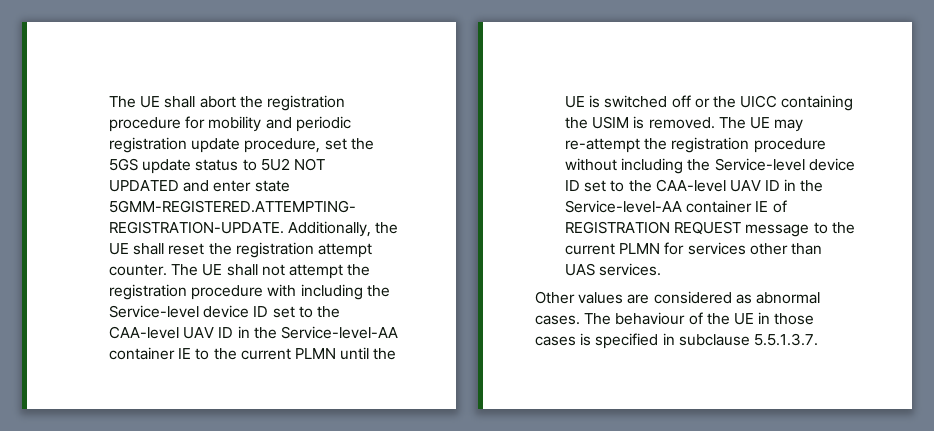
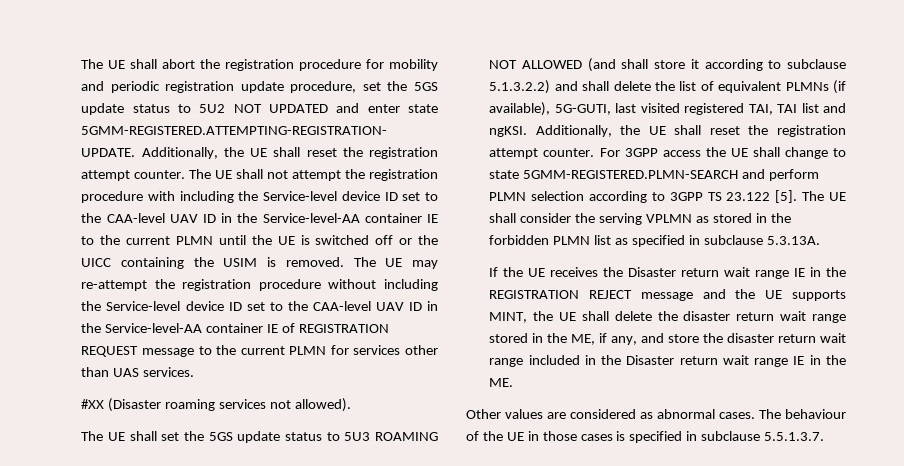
(662, 269) none -> [81,398,351,412] [81,431,439,443] [489,58,846,72] [489,80,846,94] [489,102,846,116] [489,125,846,137] [489,147,846,159] [489,169,820,181] [489,190,846,203] [489,213,791,225] [489,235,820,247] [489,267,846,279] [489,289,846,301] [489,311,846,323] [489,333,846,345] [489,355,847,367] [489,378,514,387] // #XX (Disaster roaming services not allowed). // The UE shall set the 5GS update status to 5U3 ROAMING NOT ALLOWED (and shall store it according to subclause 5.1.3.2.2) and shall delete the list of equivalent PLMNs (if available), 5G-GUTI, last visited registered TAI, TAI list and ngKSI. Additionally, the UE shall reset the registration attempt counter. For 3GPP access the UE shall change to state 5GMM-REGISTERED.PLMN-SEARCH and perform PLMN selection according to 3GPP TS 23.122 [5]. The UE shall consider the serving VPLMN as stored in the forbidden PLMN list as specified in subclause 5.3.13A. // If the UE receives the Disaster return wait range IE in the REGISTRATION REJECT message and the UE supports MINT, the UE shall delete the disaster return wait range stored in the ME, if any, and store the disaster return wait range included in the Disaster return wait range IE in the ME.

